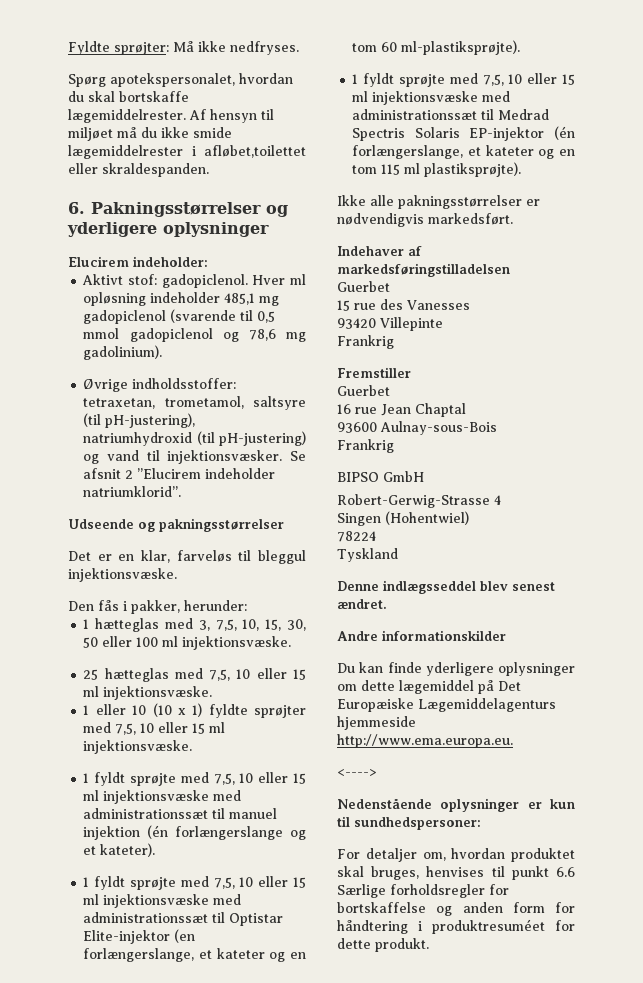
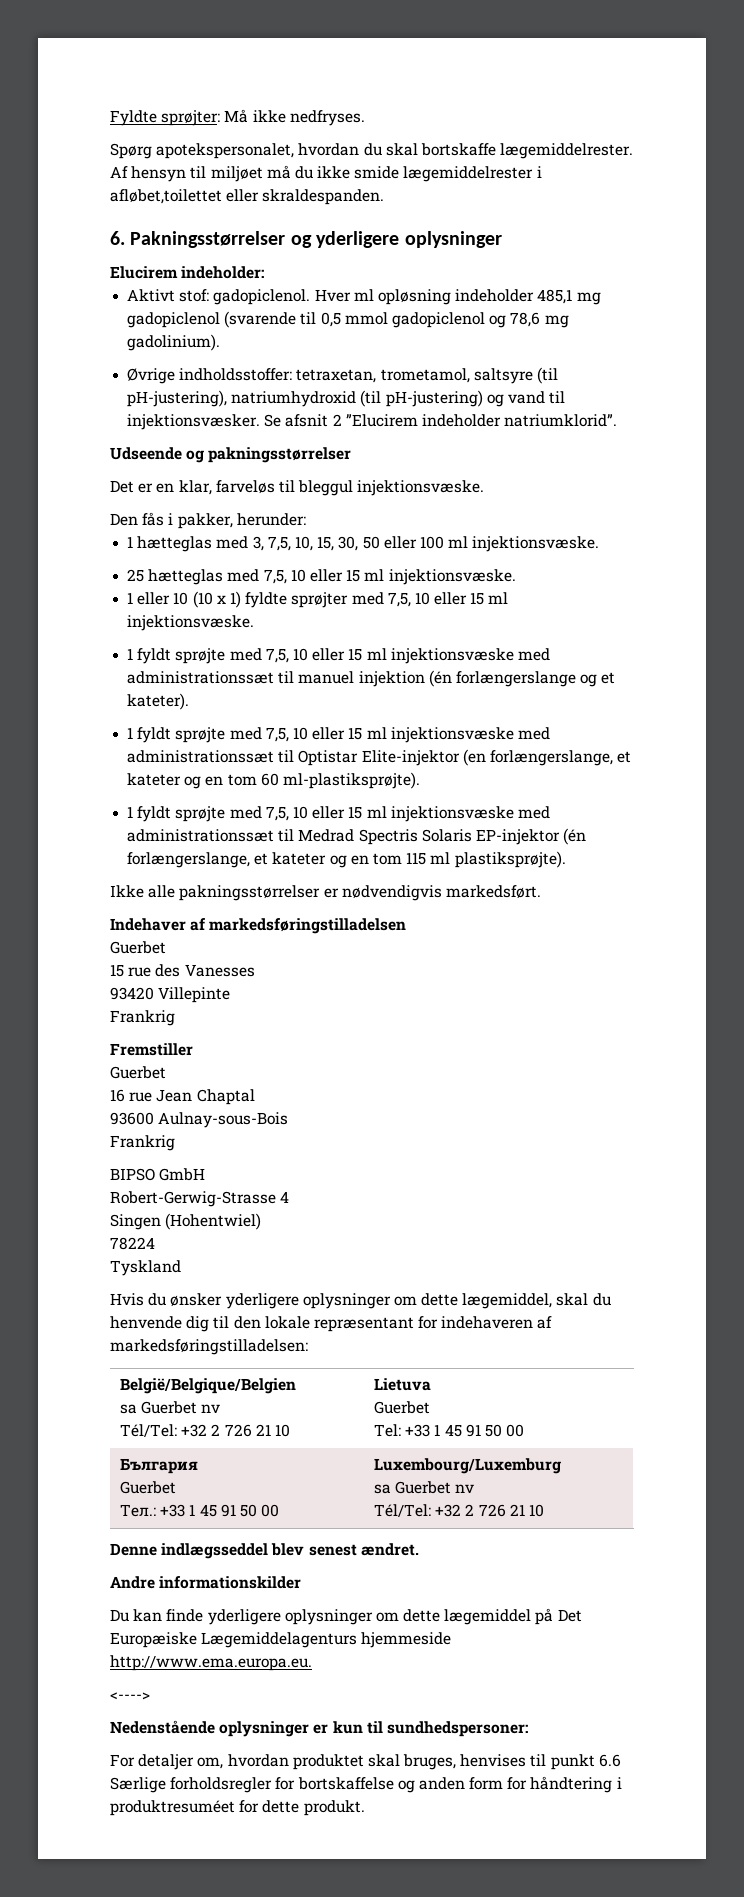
(398, 555) none -> [110,1293,611,1309] [110,1316,553,1332] [110,1339,308,1355] [120,1378,297,1394] [120,1401,221,1414] [120,1424,290,1437] [374,1378,432,1391] [374,1401,431,1414] [374,1424,525,1437] [120,1458,199,1474] [120,1481,177,1494] [120,1504,280,1517] [374,1458,562,1474] [374,1481,475,1494] [374,1504,544,1517] // Hvis du ønsker yderligere oplysninger om dette lægemiddel, skal du henvende dig til den lokale repræsentant for indehaveren af markedsføringstilladelsen: // België/Belgique/Belgien // sa Guerbet nv // Tél/Tel: +32 2 726 21 10 | Lietuva // Guerbet // Tel: +33 1 45 91 50 00 // България // Guerbet // Teл.: +33 1 45 91 50 00 | Luxembourg/Luxemburg // sa Guerbet nv // Tél/Tel: +32 2 726 21 10

